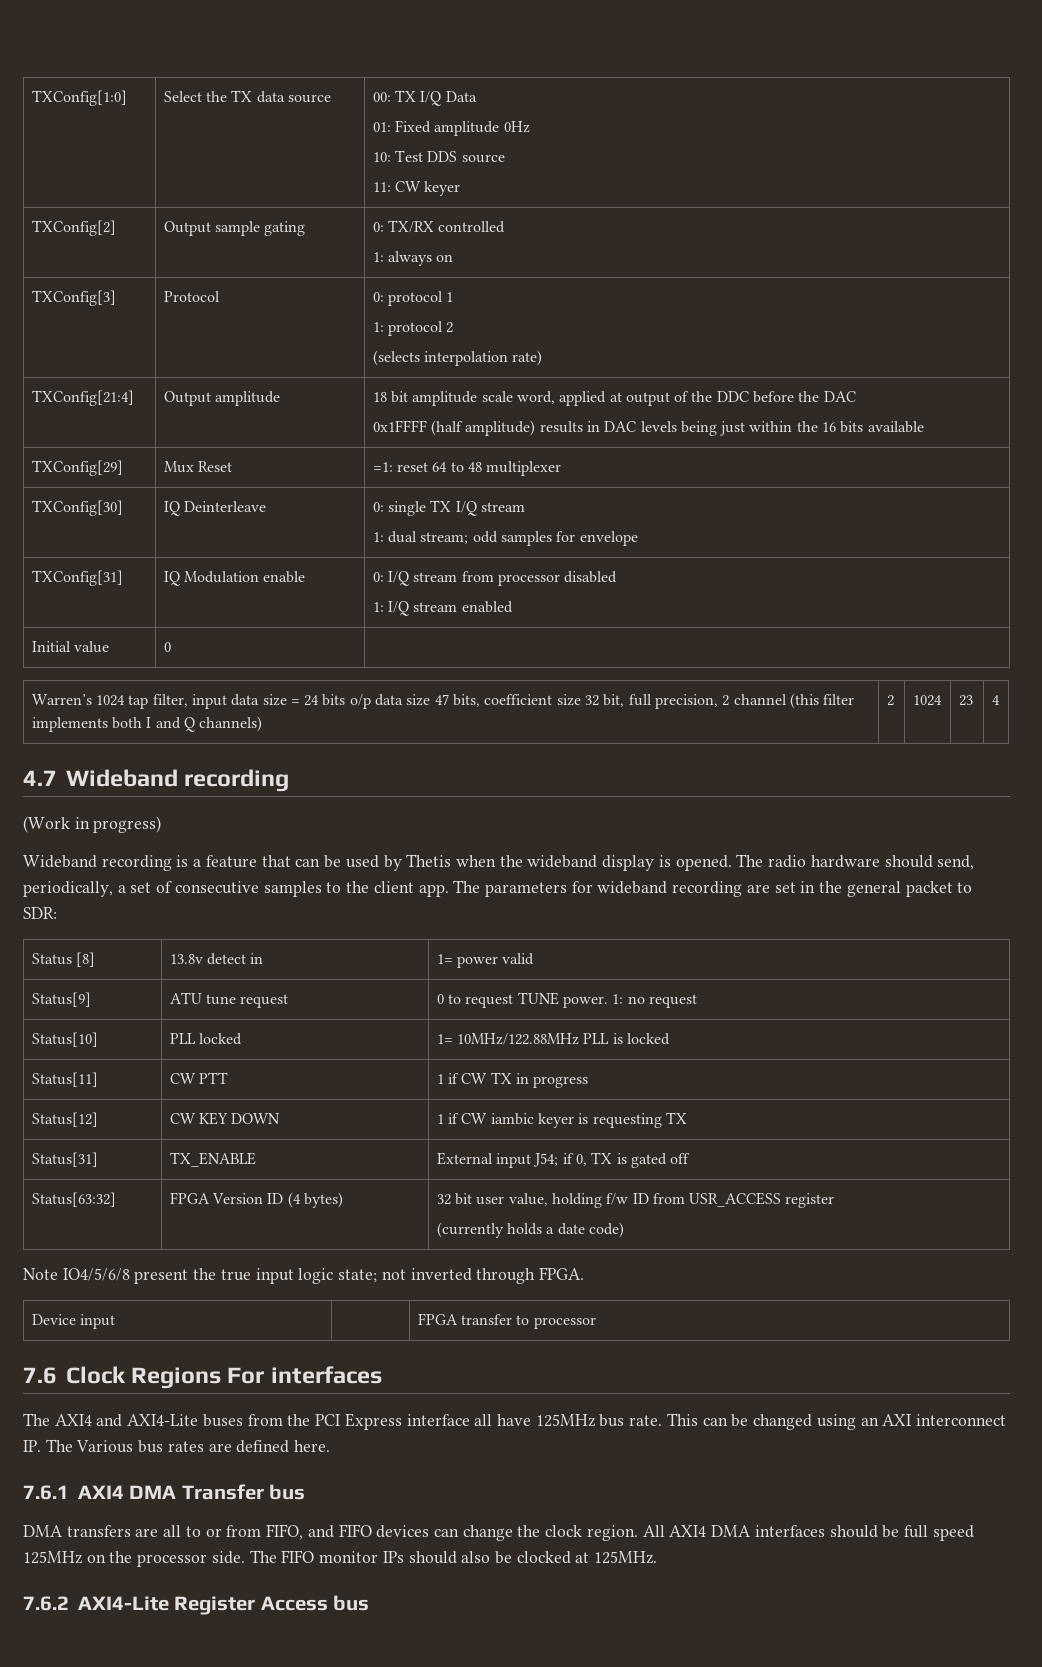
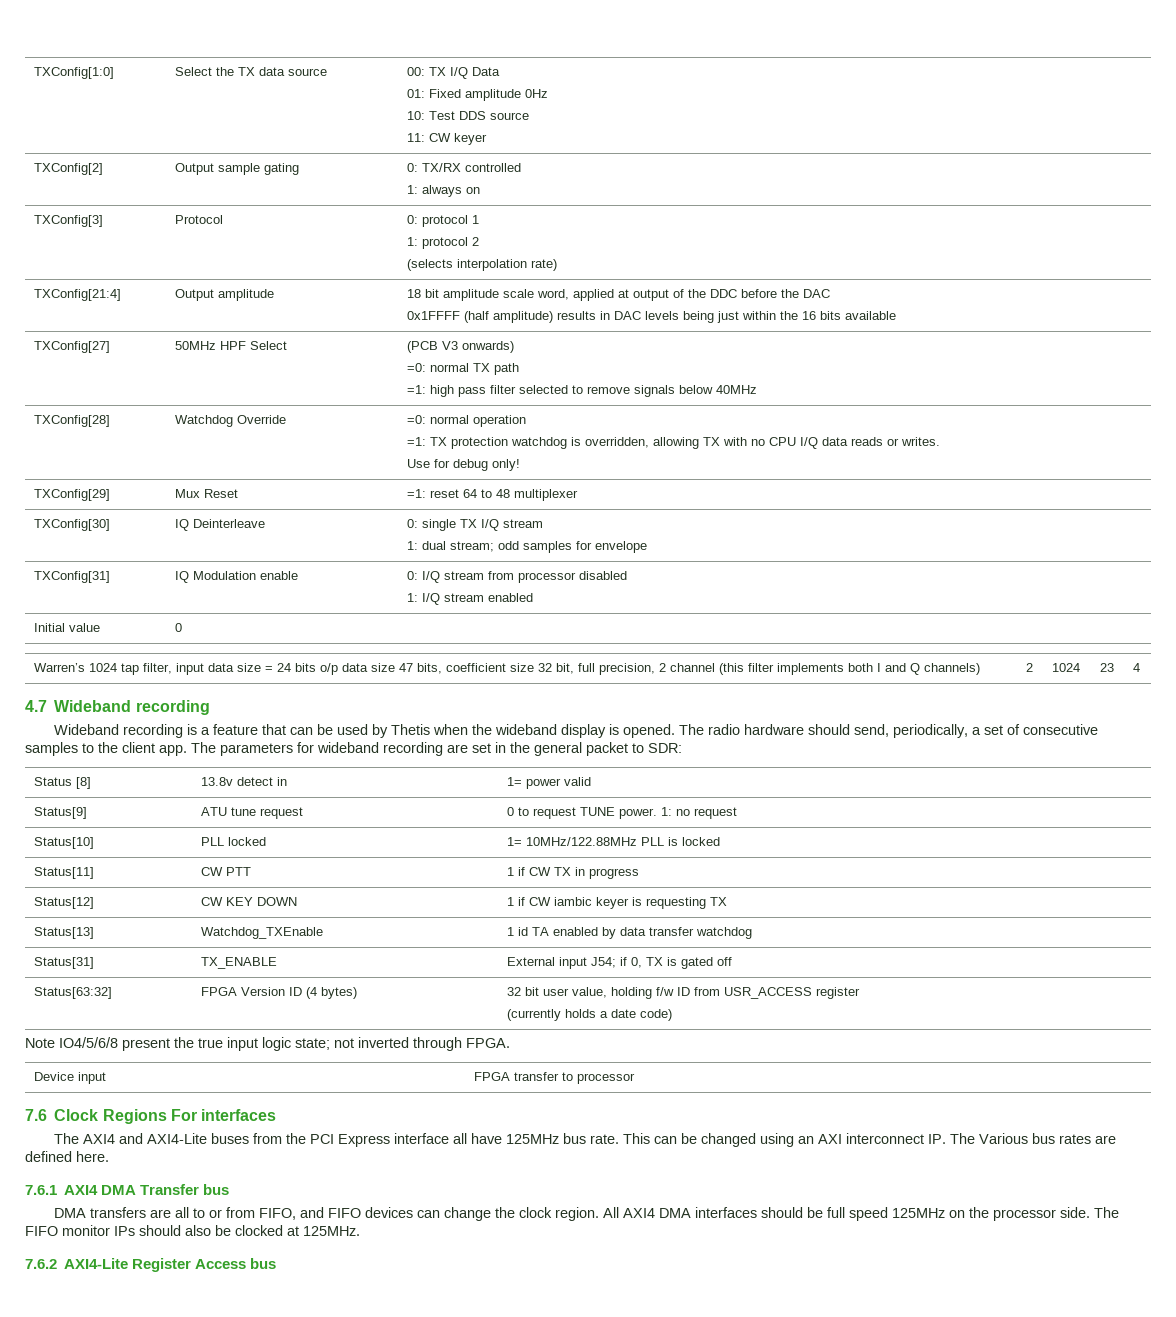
(924, 427) none -> [33,341,110,353] [174,341,287,350] [406,341,514,353] [406,363,519,375] [406,385,757,397] [33,415,110,427] [174,415,286,427] [406,415,526,427] [406,437,940,449] [406,459,520,471] // TXConfig[27] | 50MHz HPF Select | (PCB V3 onwards) // =0: normal TX path // =1: high pass filter selected to remove signals below 40MHz // TXConfig[28] | Watchdog Override | =0: normal operation // =1: TX protection watchdog is overridden, allowing TX with no CPU I/Q data reads or writes. // Use for debug only!
[23,816,162,833] // (Work in progress) -> (210, 707) none
(687, 1118) none -> [33,927,94,939] [200,927,323,939] [506,927,752,939] // Status[13] | Watchdog_TXEnable | 1 id TA enabled by data transfer watchdog

